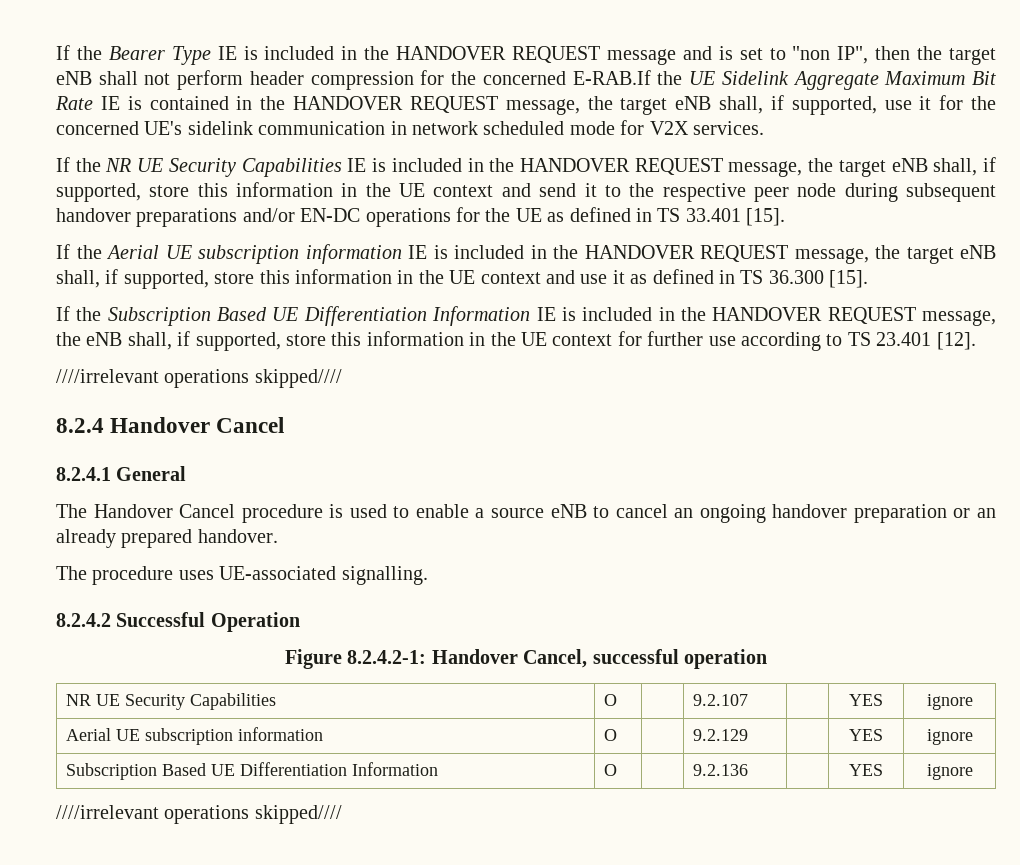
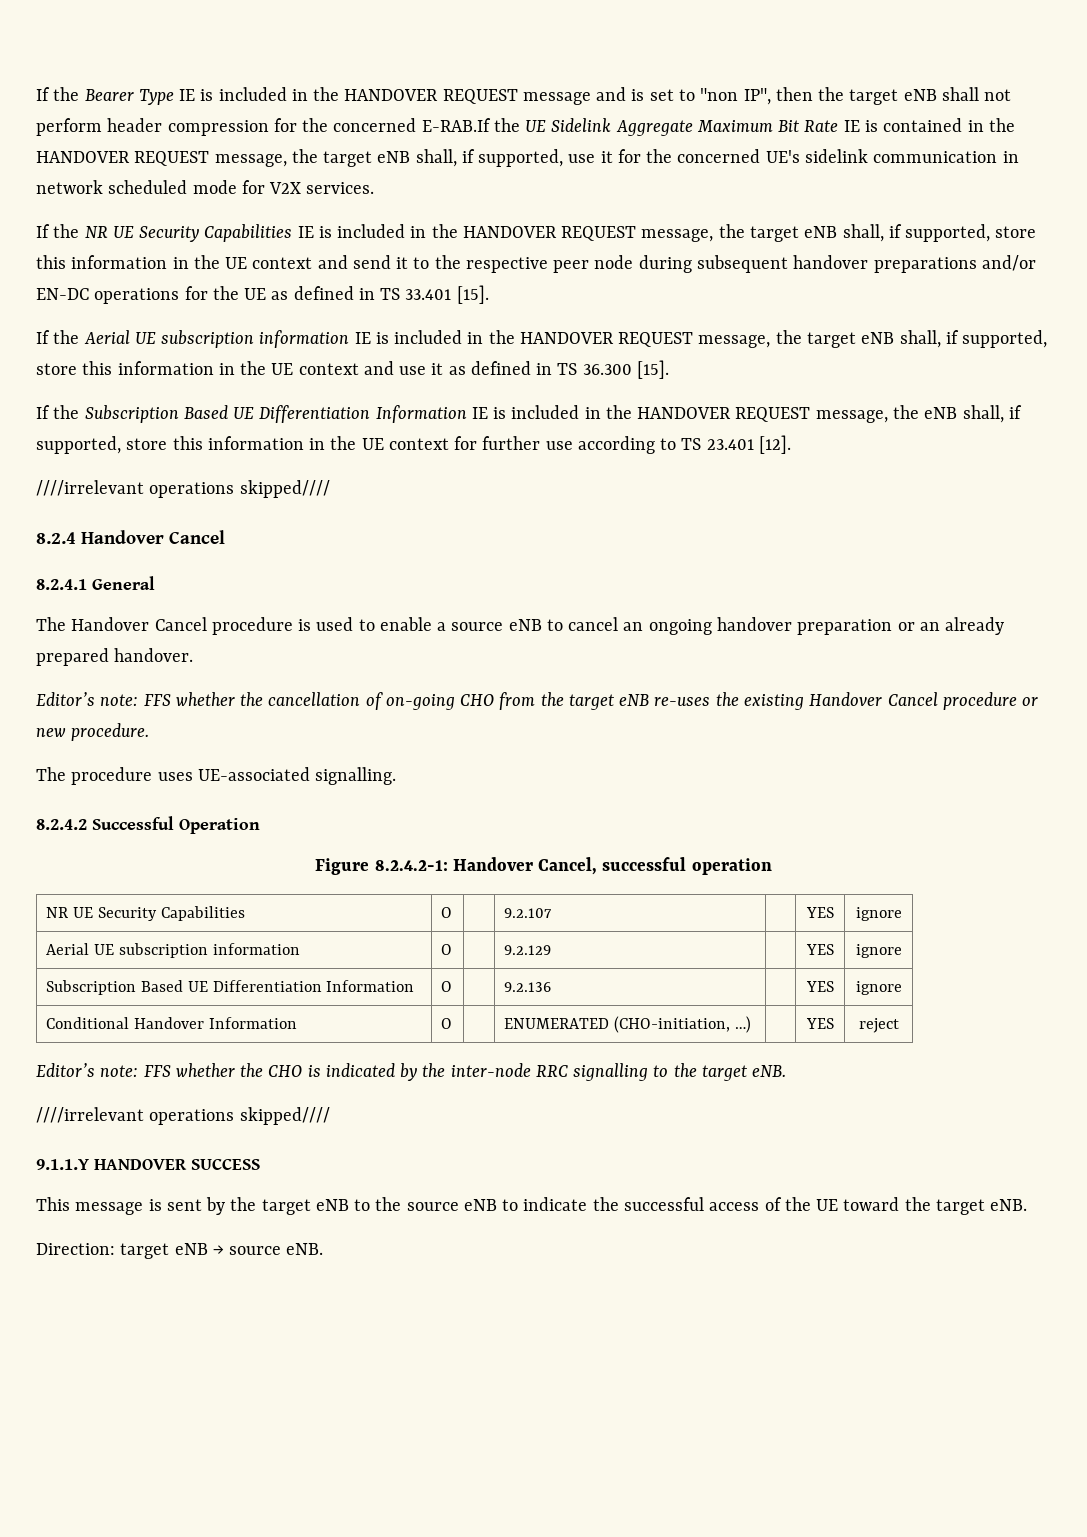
(278, 536) none -> [36,692,1039,710] [36,723,150,741] // Editor’s note: FFS whether the cancellation of on-going CHO from the target eNB re-uses the existing Handover Cancel procedure or new procedure.
[56,805,342,824] // ////irrelevant operations skipped//// -> [46,1017,297,1029] [441,1018,453,1029] [504,1016,751,1033] [805,1018,834,1029] [858,1018,899,1033] [36,1063,787,1081] [36,1107,330,1125] [36,1159,260,1170] [36,1197,1028,1215] [36,1243,324,1259] // Conditional Handover Information | O | | ENUMERATED (CHO-initiation, …) | | YES | reject // Editor’s note: FFS whether the CHO is indicated by the inter-node RRC signalling to the target eNB. // ////irrelevant operations skipped//// // 9.1.1.Y HANDOVER SUCCESS // This message is sent by the target eNB to the source eNB to indicate the successful access of the UE toward the target eNB. // Direction: target eNB → source eNB.

